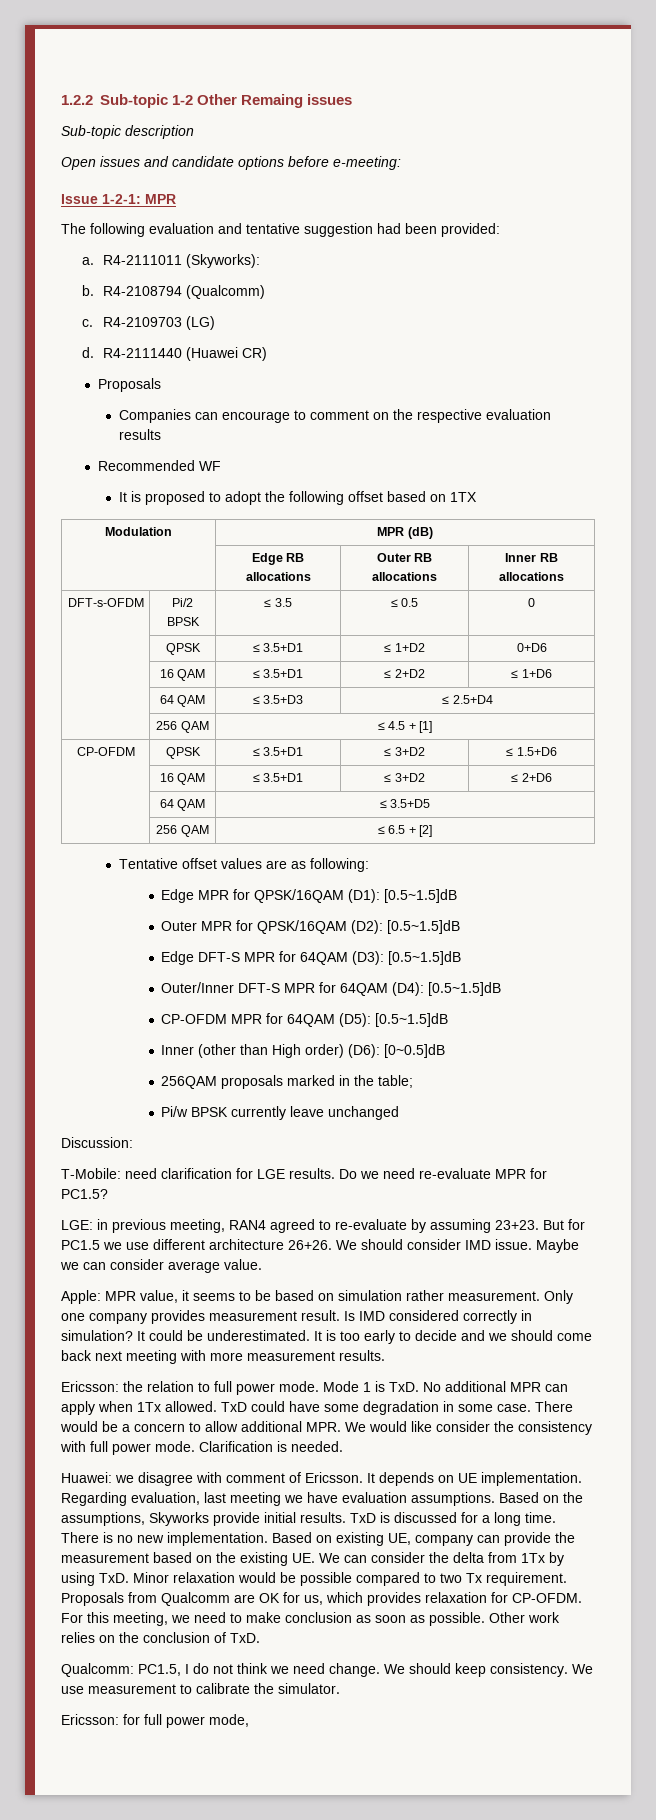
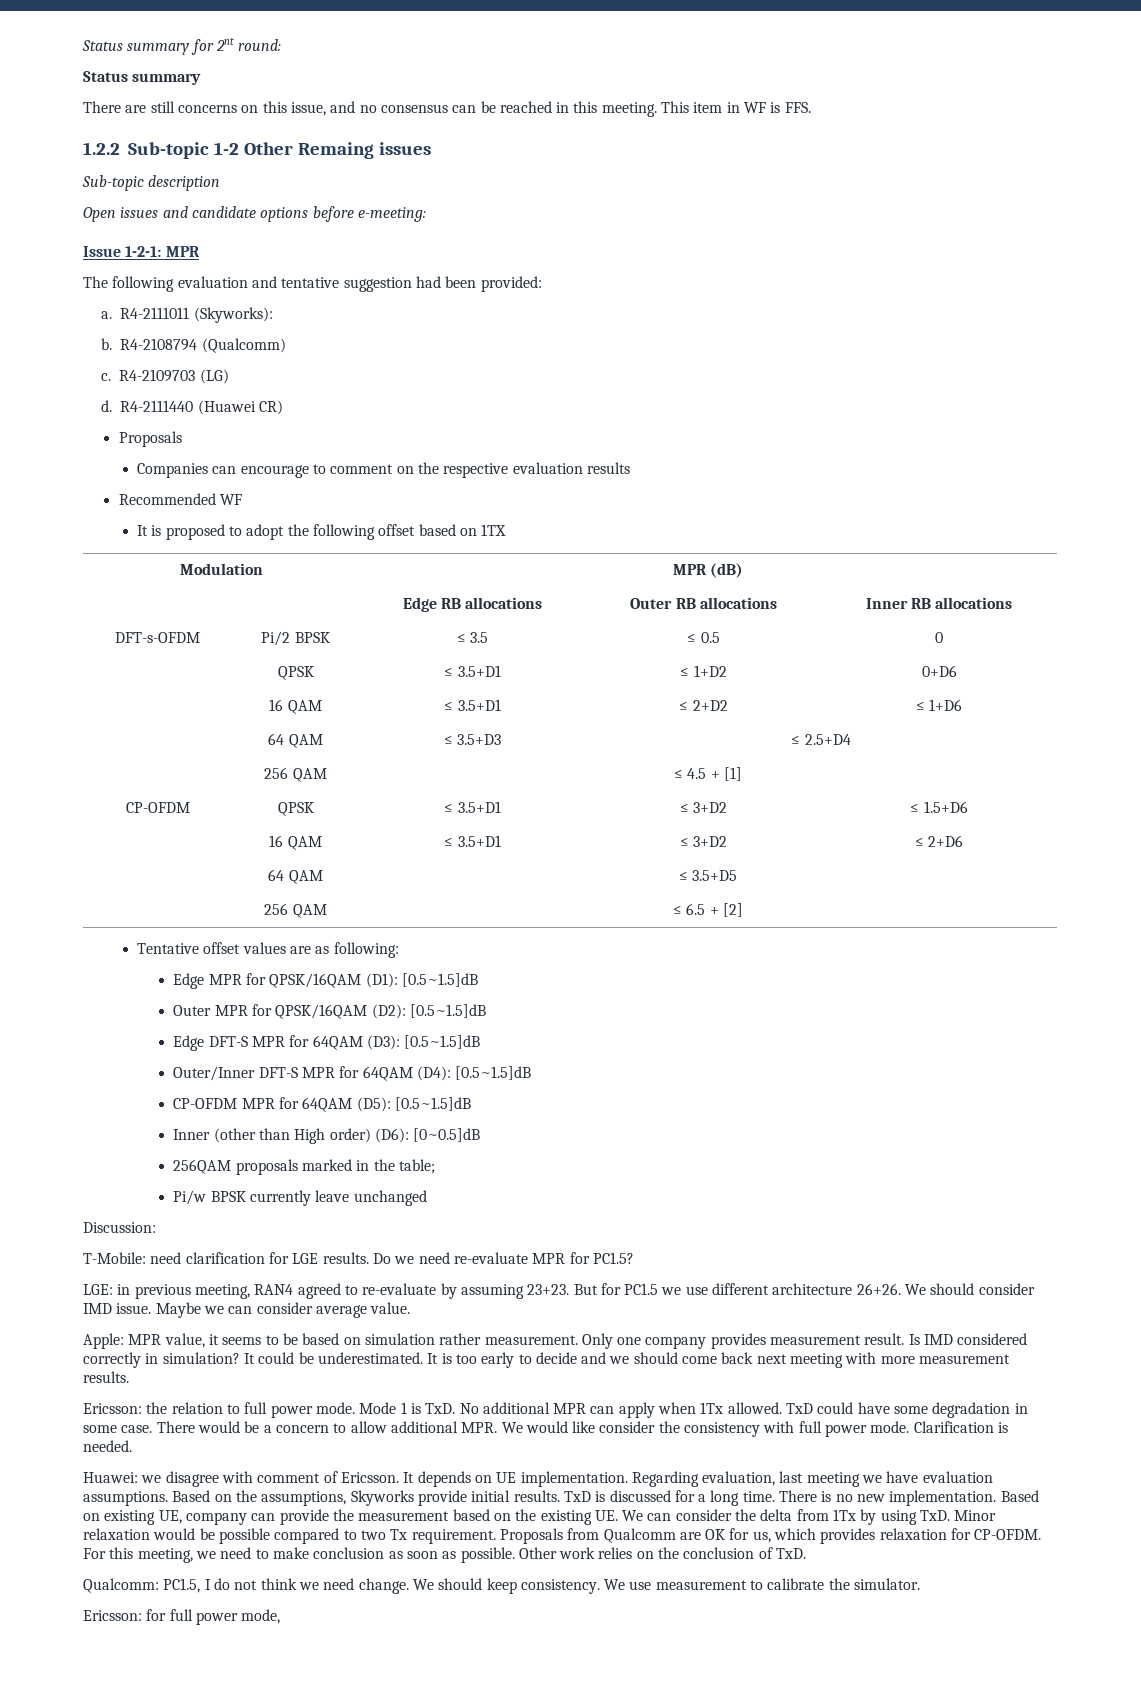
(61, 100) none -> [82,37,282,55] [83,71,202,85] [83,101,811,117] Status summary for 2nt round: // Status summary // There are still concerns on this issue, and no consensus can be reached in this meeting. This item in WF is FFS. //

